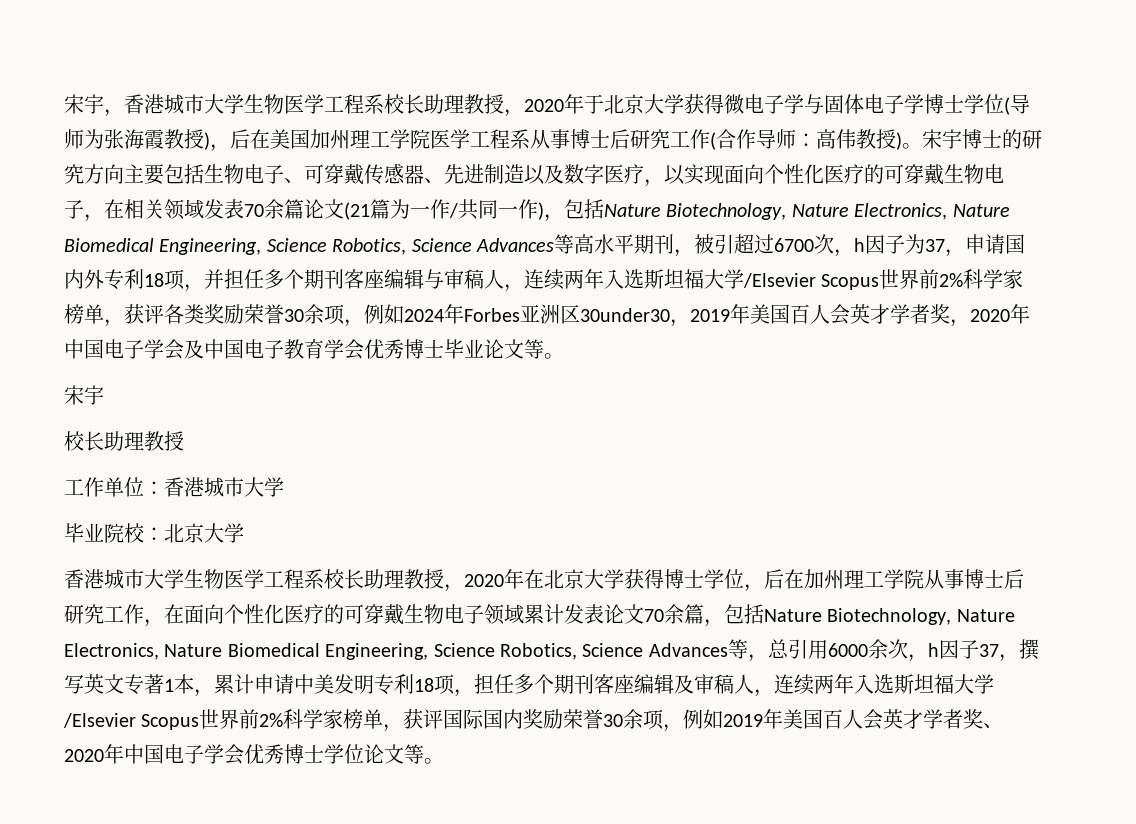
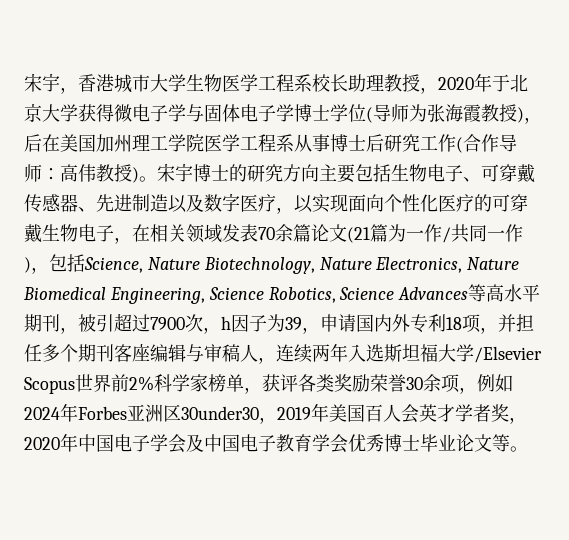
(604, 209) none -> [84,257,143,273] Science,
[774,238,814,252] 6700 -> [150,317,185,330] 7900
[925,239,945,252] 37 -> [285,317,302,330] 39
[64,385,104,405] [64,431,184,451] [64,477,284,497] [64,523,244,543] [64,569,1024,592] [64,604,1015,627] [64,639,1039,662] [64,674,994,697] [63,709,1004,732] [64,744,444,765] // 宋宇 // 校长助理教授 // 工作单位：香港城市大学 // 毕业院校：北京大学 // 香港城市大学生物医学工程系校长助理教授，2020年在北京大学获得博士学位，后在加州理工学院从事博士后研究工作，在面向个性化医疗的可穿戴生物电子领域累计发表论文70余篇，包括Nature Biotechnology, Nature Electronics, Nature Biomedical Engineering, Science Robotics, Science Advances等，总引用6000余次，h因子37，撰写英文专著1本，累计申请中美发明专利18项，担任多个期刊客座编辑及审稿人，连续两年入选斯坦福大学/Elsevier Scopus世界前2%科学家榜单，获评国际国内奖励荣誉30余项，例如2019年美国百人会英才学者奖、2020年中国电子学会优秀博士学位论文等。 -> (528, 449) none

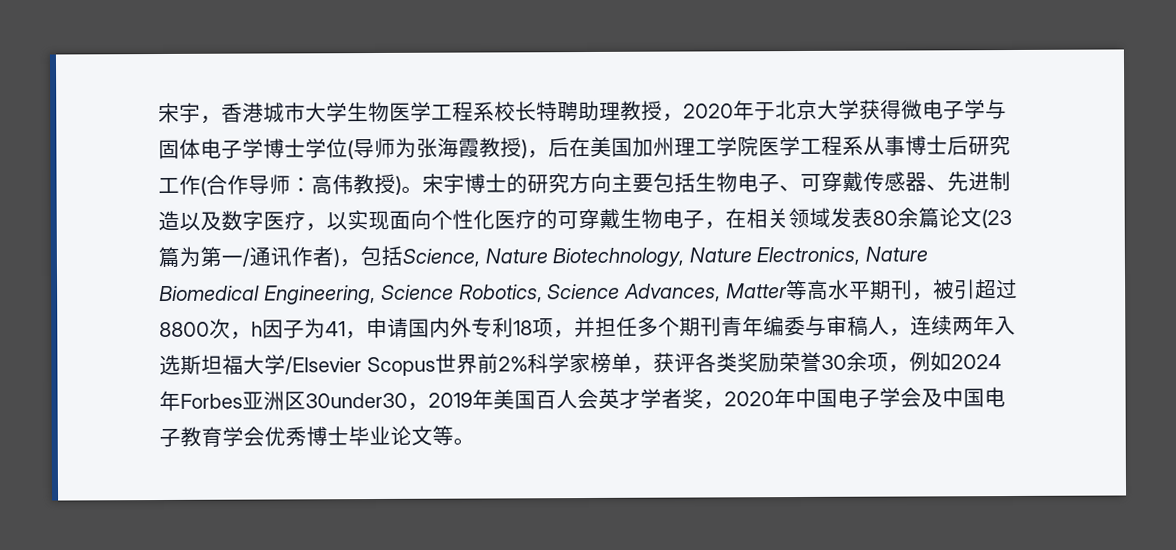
(348, 83) none -> [536,101,579,122] 特聘
[258,227,275,240] 70 -> [872,210,898,226] 80
[347,224,523,243] (21篇为一作/共同一作 -> [981,209,1012,229] [158,246,334,269] (23篇为第一/通讯作者
[398,287,469,300] Advances -> [624,283,788,302] Advances, Matter
[150,317,185,330] 7900 -> [159,321,210,338] 8800
[285,317,302,330] 39 -> [325,321,346,337] 41
[114,344,186,362] 客座编辑 -> [721,315,806,337] 青年编委

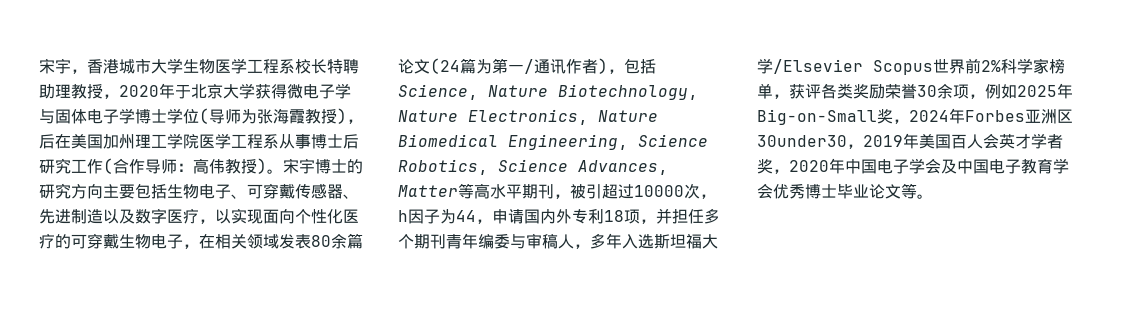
[981,209,1012,229] (23 -> [430,58,460,74] (24
[159,321,210,338] 8800 -> [634,185,684,197] 10000
[325,321,346,337] 41 -> [456,210,476,222] 44
[910,315,974,336] 连续两 -> [590,233,606,249] 多
(952, 361) none -> [1017,83,1073,99] [757,109,909,125] 2025年Big-on-Small奖，

